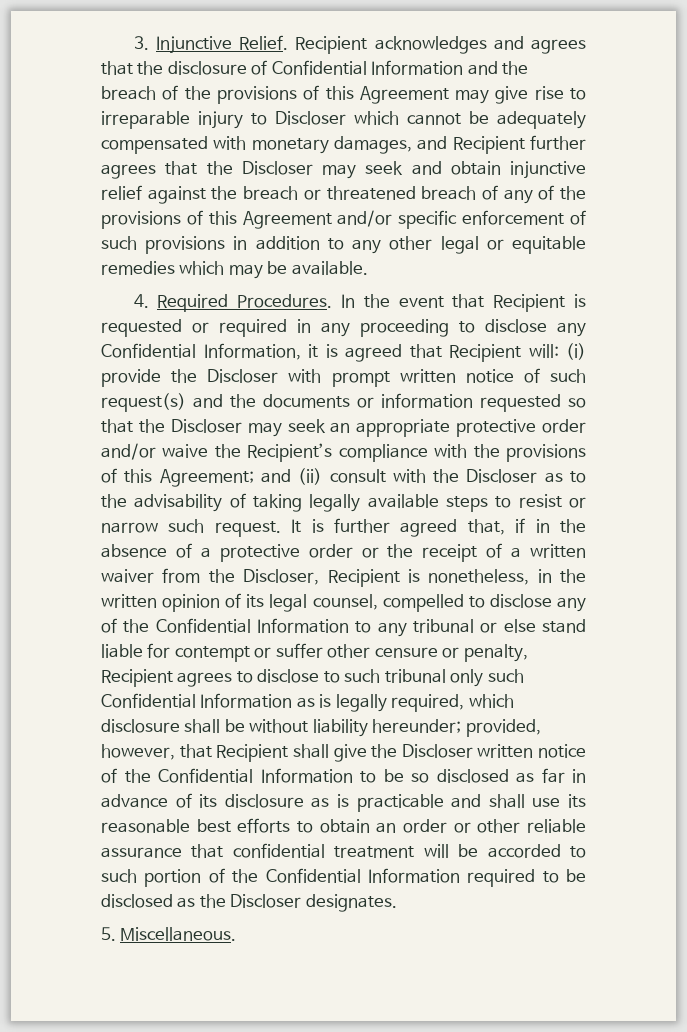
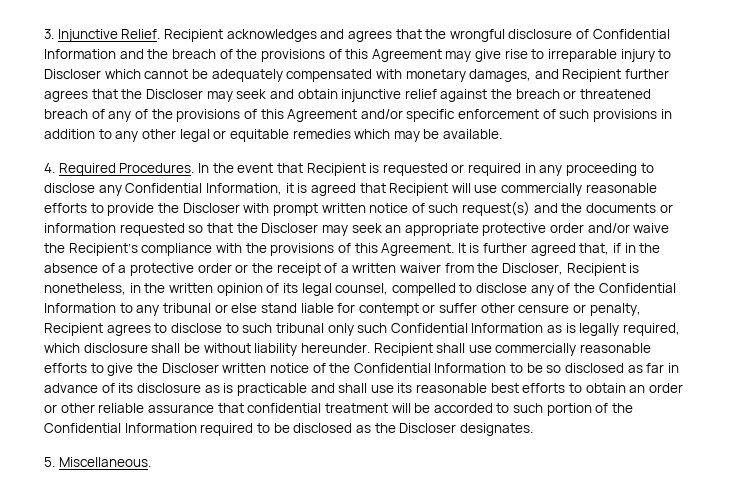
(164, 68) none -> [449,29,505,42] wrongful
[528,343,586,360] will: (i) -> [451,183,657,196] [44,203,104,213] will use commercially reasonable efforts to
[159,468,586,487] [101,493,586,512] [101,519,281,537] Agreement; and (ii) consult with the Discloser as to the advisability of taking legally available steps to resist or narrow such request. -> [381,243,455,256] Agreement.
[372,719,541,737] [101,744,329,762] hereunder; provided, however, that Recipient shall -> [300,343,652,356] [44,363,104,373] hereunder. Recipient shall use commercially reasonable efforts to

